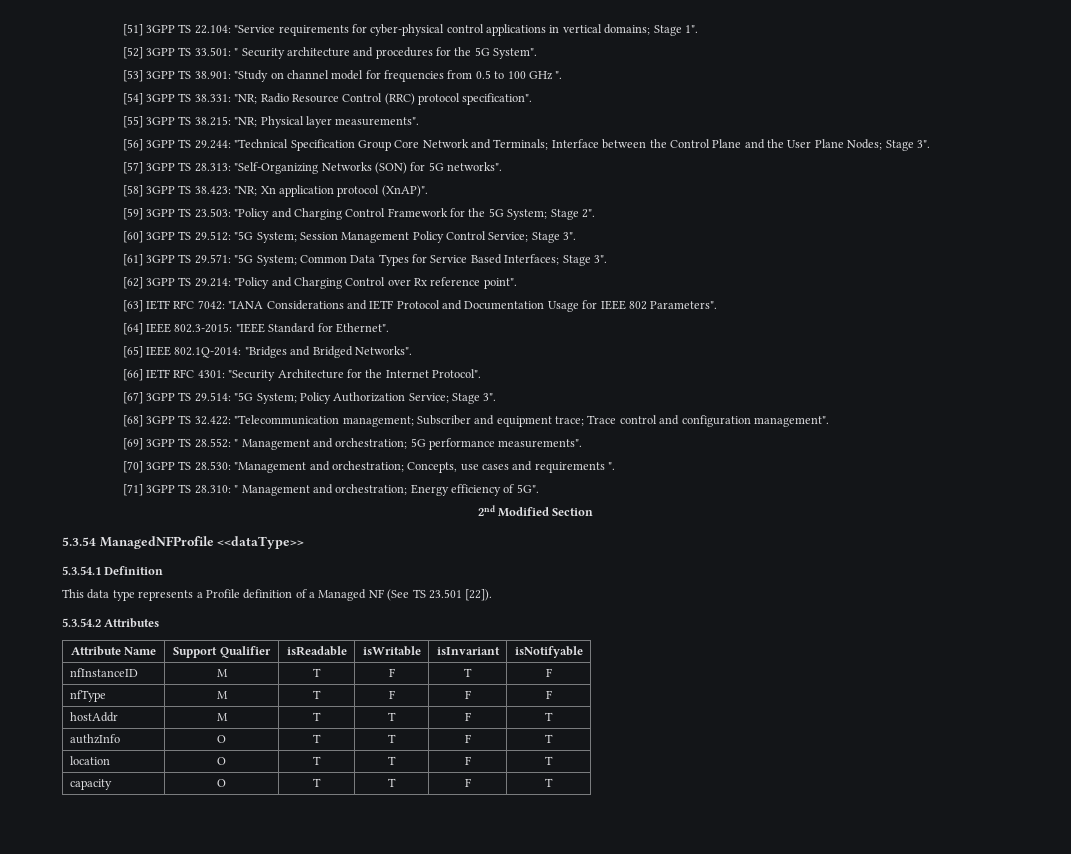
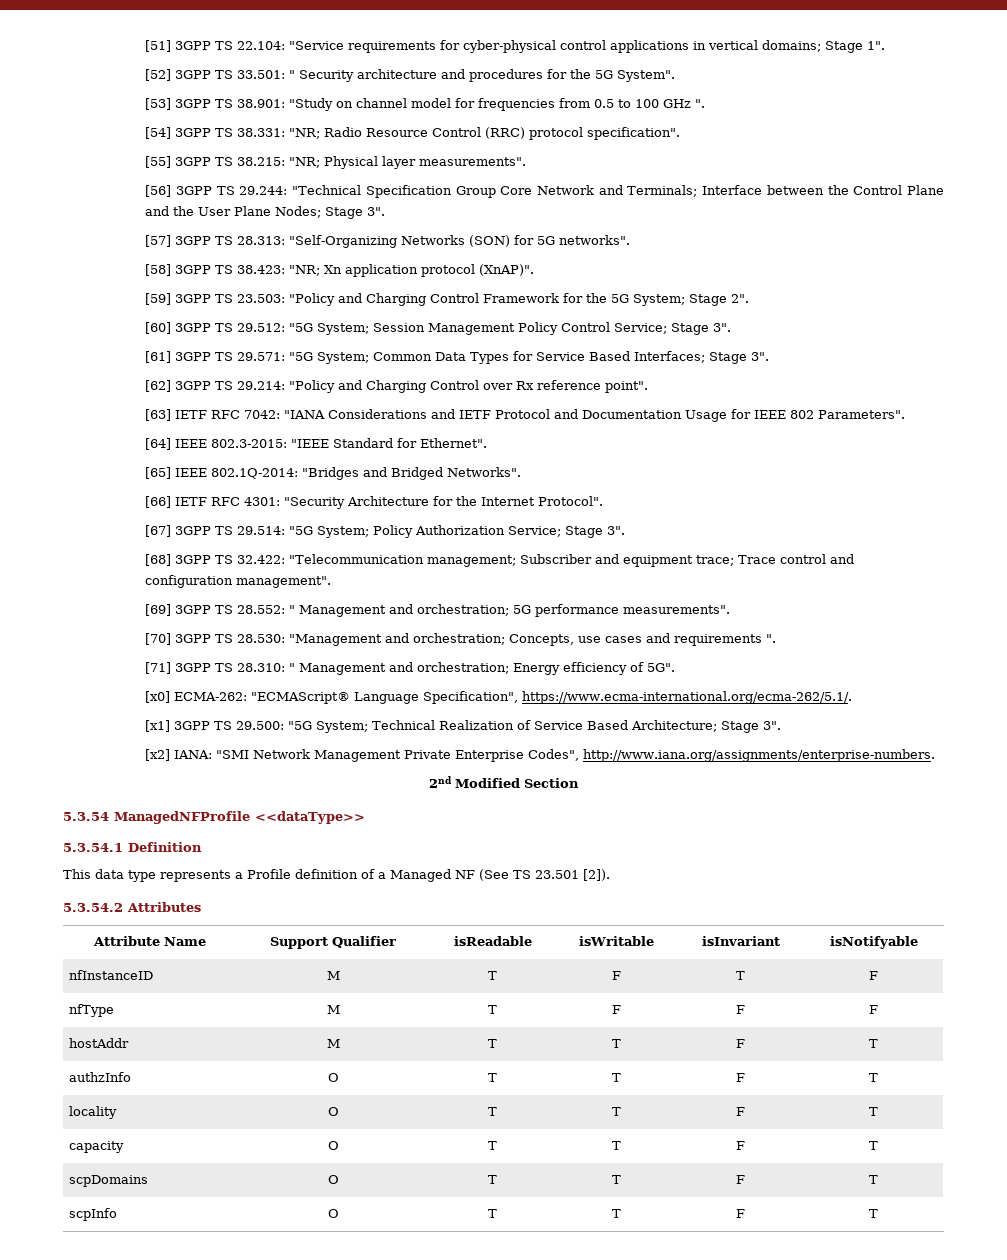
(539, 488) none -> [145,691,853,704] [145,720,782,733] [145,749,936,762] // [x0] ECMA-262: "ECMAScript® Language Specification", https://www.ecma-international.org/ecma-262/5.1/. // [x1] 3GPP TS 29.500: "5G System; Technical Realization of Service Based Architecture; Stage 3". // [x2] IANA: "SMI Network Management Private Enterprise Codes", http://www.iana.org/assignments/enterprise-numbers.
[465,589,493,601] [22]). -> [583,869,610,881] [2]).
[69,756,110,765] location -> [68,1106,117,1119] locality
(553, 782) none -> [68,1175,148,1187] [327,1175,339,1184] [488,1175,497,1184] [612,1175,621,1184] [736,1175,745,1184] [869,1175,878,1184] [68,1208,117,1221] [327,1209,339,1218] [488,1209,497,1218] [612,1209,621,1218] [736,1209,745,1218] [869,1209,878,1218] // scpDomains | O | T | T | F | T // scpInfo | O | T | T | F | T

